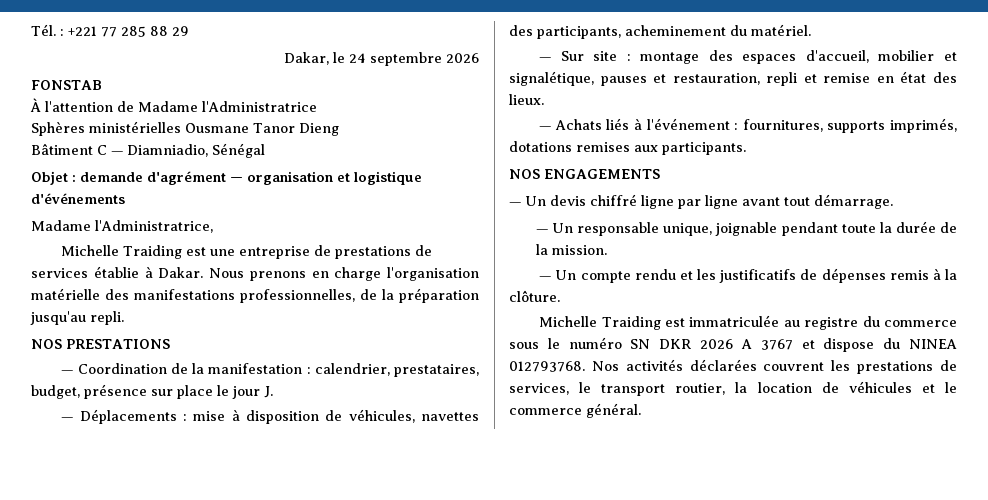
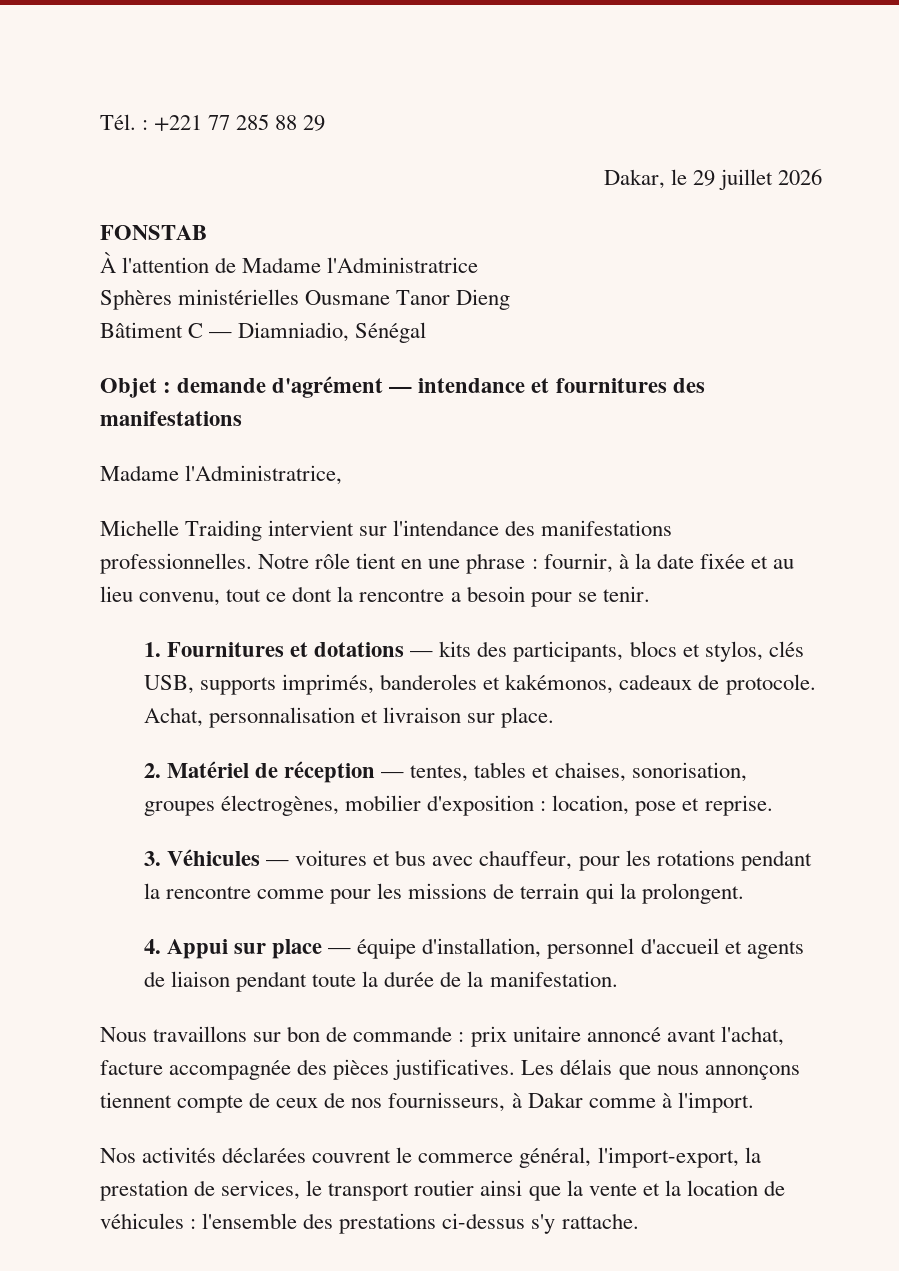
[349,52,442,66] 24 septembre -> [692,169,773,190] 29 juillet
[247,171,422,185] [31,193,125,204] organisation et logistique d'événements -> [418,378,705,393] [100,411,242,426] intendance et fournitures des manifestations
[186,245,433,259] [31,266,479,281] [31,288,479,303] [30,311,124,325] [31,339,170,349] [61,363,479,377] [31,384,273,399] [61,409,479,424] [509,24,811,39] [539,50,957,64] [509,71,957,86] [509,94,544,105] [539,118,957,133] [509,141,746,155] [509,169,660,179] [509,194,893,209] [535,222,778,236] est une entreprise de prestations de services établie à Dakar. Nous prenons en charge l'organisation matérielle des manifestations professionnelles, de la préparation jusqu'au repli. // NOS PRESTATIONS // — Coordination de la manifestation : calendrier, prestataires, budget, présence sur place le jour J. // — Déplacements : mise à disposition de véhicules, navettes des participants, acheminement du matériel. // — Sur site : montage des espaces d'accueil, mobilier et signalétique, pauses et restauration, repli et remise en état des lieux. // — Achats liés à l'événement : fournitures, supports imprimés, dotations remises aux participants. // NOS ENGAGEMENTS // — Un devis chiffré ligne par ligne avant tout démarrage. // — Un responsable unique, joignable -> [268,520,673,536] [100,553,795,574] [100,586,650,607] [143,641,804,662] [143,674,816,695] [143,707,555,728] [143,761,747,783] [143,795,773,816] [143,849,812,871] [143,883,744,904] [143,938,804,959] [143,971,230,987] intervient sur l'intendance des manifestations professionnelles. Notre rôle tient en une phrase : fournir, à la date fixée et au lieu convenu, tout ce dont la rencontre a besoin pour se tenir. // 1. Fournitures et dotations — kits des participants, blocs et stylos, clés USB, supports imprimés, banderoles et kakémonos, cadeaux de protocole. Achat, personnalisation et livraison sur place. // 2. Matériel de réception — tentes, tables et chaises, sonorisation, groupes électrogènes, mobilier d'exposition : location, pose et reprise. // 3. Véhicules — voitures et bus avec chauffeur, pour les rotations pendant la rencontre comme pour les missions de terrain qui la prolongent. // 4. Appui sur place — équipe d'installation, personnel d'accueil et agents de liaison
[551,245,607,255] [539,268,957,283] [509,290,560,302] [539,315,957,330] [509,337,957,352] [509,359,957,374] [509,381,957,396] [509,403,641,418] mission. // — Un compte rendu et les justificatifs de dépenses remis à la clôture. // Michelle Traiding est immatriculée au registre du commerce sous le numéro SN DKR 2026 A 3767 et dispose du NINEA 012793768. Nos activités déclarées couvrent les prestations de services, le transport routier, la location de véhicules et le commerce général. -> [489,971,618,987] [100,1026,784,1047] [100,1059,800,1080] [100,1092,754,1113] [100,1147,761,1168] [100,1180,785,1201] [100,1213,639,1234] manifestation. // Nous travaillons sur bon de commande : prix unitaire annoncé avant l'achat, facture accompagnée des pièces justificatives. Les délais que nous annonçons tiennent compte de ceux de nos fournisseurs, à Dakar comme à l'import. // Nos activités déclarées couvrent le commerce général, l'import-export, la prestation de services, le transport routier ainsi que la vente et la location de véhicules : l'ensemble des prestations ci-dessus s'y rattache.

